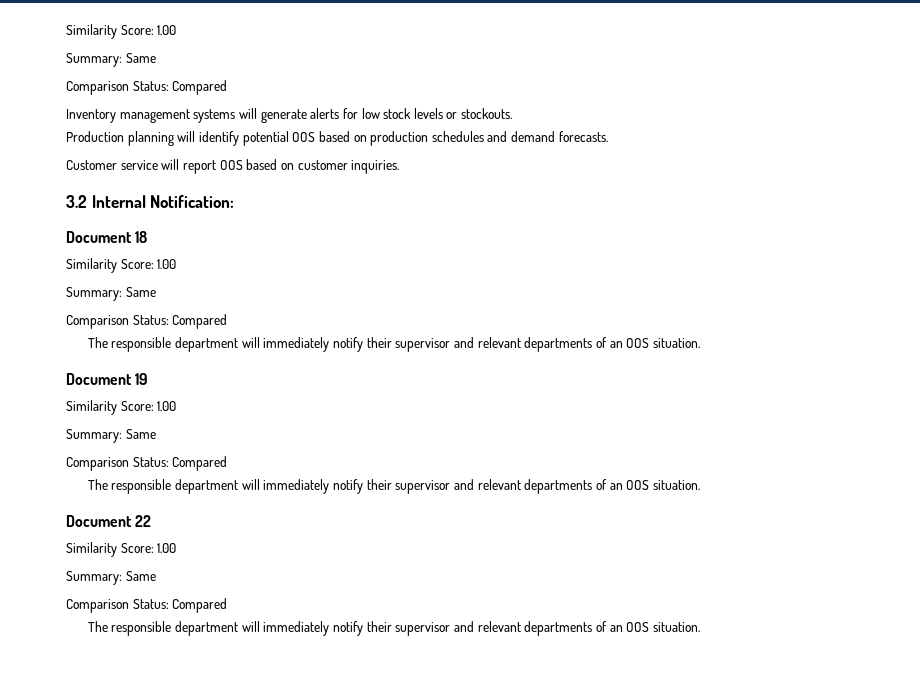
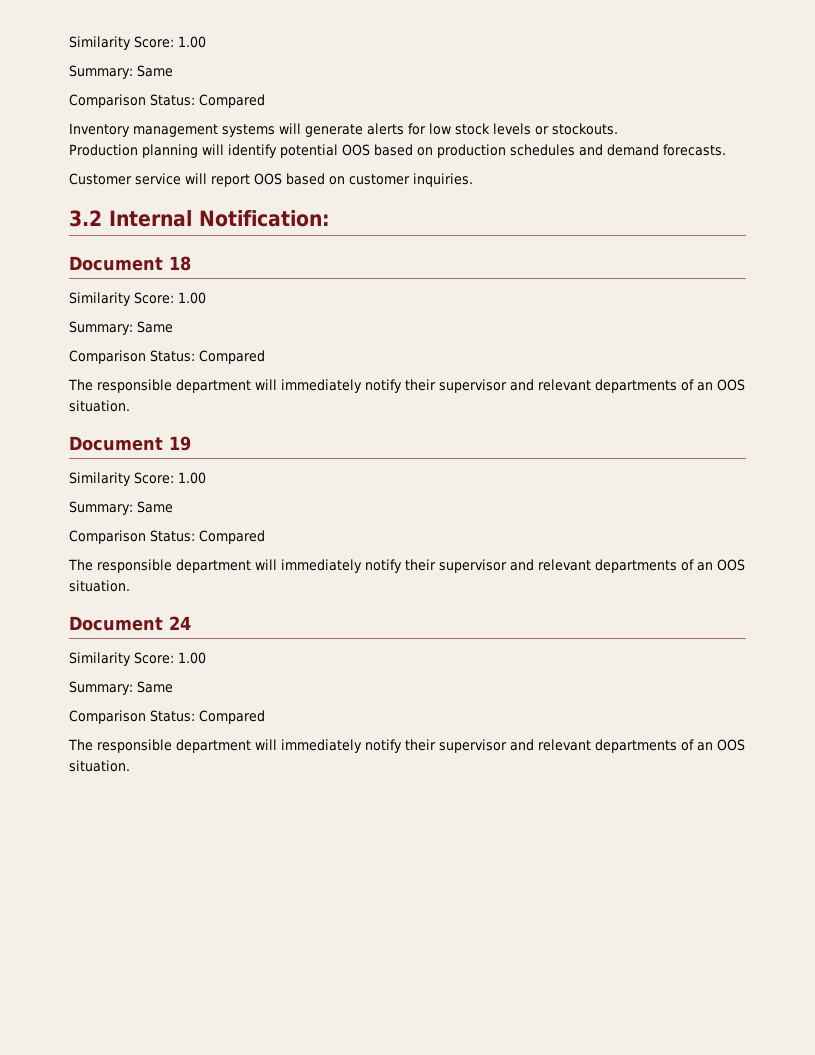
[135,515,152,527] 22 -> [169,616,191,630] 24

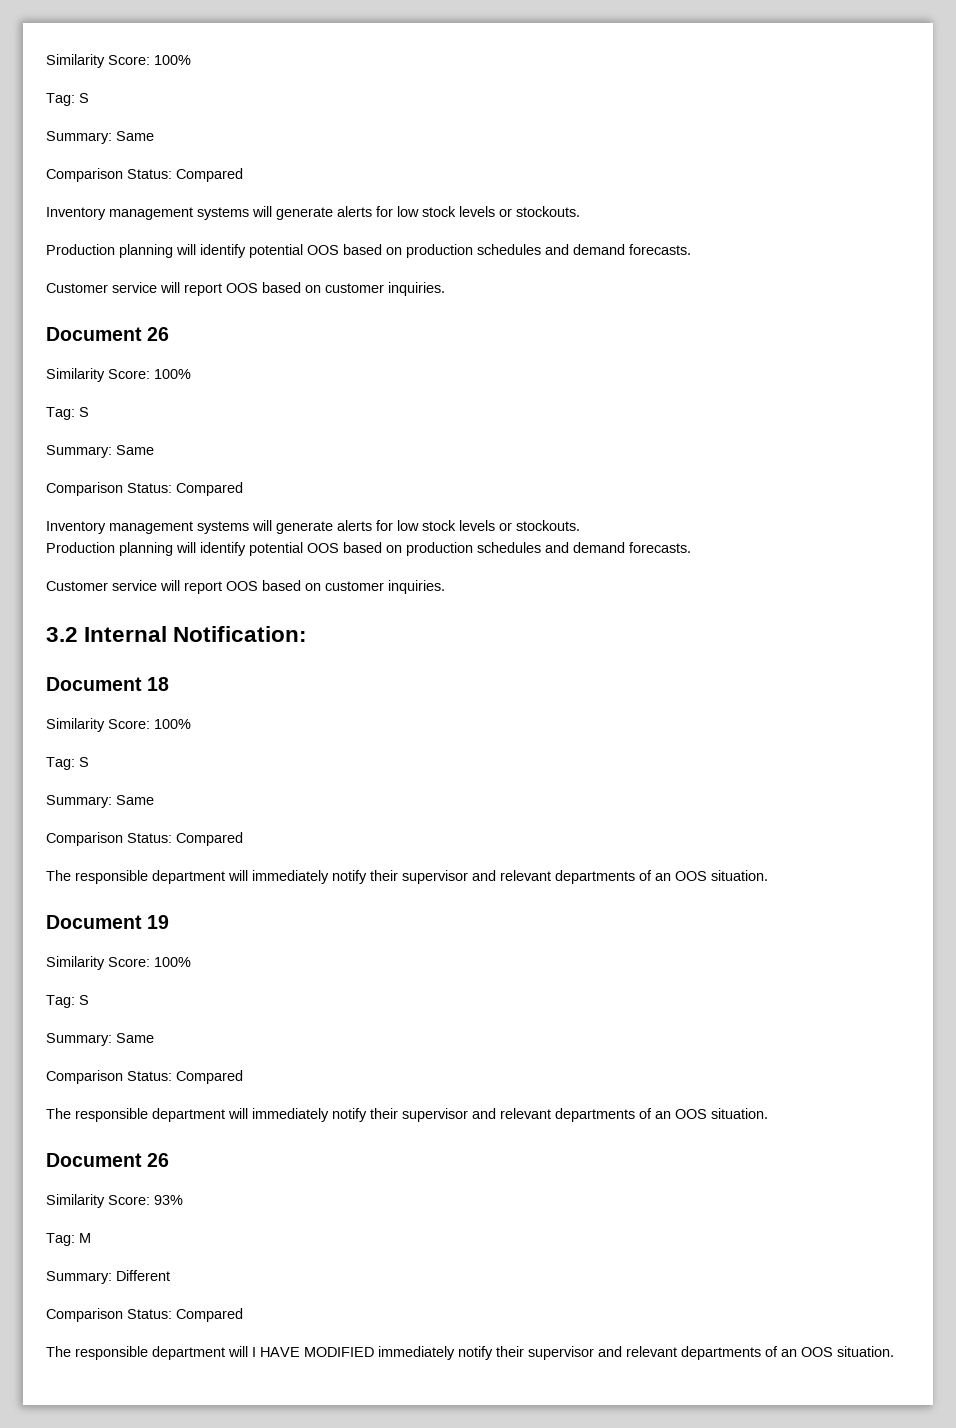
[69,36,206,50] Similarity Score: 1.00 -> [46,54,191,68] [46,93,89,106] [46,131,154,144] [46,168,243,182] [46,206,580,220] [46,244,691,258] [46,282,445,296] [46,327,170,341] [46,368,191,382] [46,407,89,420] Similarity Score: 100% // Tag: S // Summary: Same // Comparison Status: Compared // Inventory management systems will generate alerts for low stock levels or stockouts. // Production planning will identify potential OOS based on production schedules and demand forecasts. // Customer service will report OOS based on customer inquiries. // Document 26 // Similarity Score: 100% // Tag: S
[178,292,206,304] 1.00 -> [154,719,191,729] [46,757,89,770] 100% // Tag: S
[178,472,206,484] 1.00 -> [154,957,191,967] [46,995,89,1008] 100% // Tag: S
[169,616,191,630] [69,652,206,666] [69,681,173,695] [69,710,265,724] [68,739,277,753] 24 // Similarity Score: 1.00 // Summary: Same // Comparison Status: Compared // The responsible department will -> [147,1153,170,1167] [46,1194,183,1208] [46,1233,91,1246] [46,1270,170,1284] [46,1308,243,1322] [46,1346,374,1360] 26 // Similarity Score: 93% // Tag: M // Summary: Different // Comparison Status: Compared // The responsible department will I HAVE MODIFIED

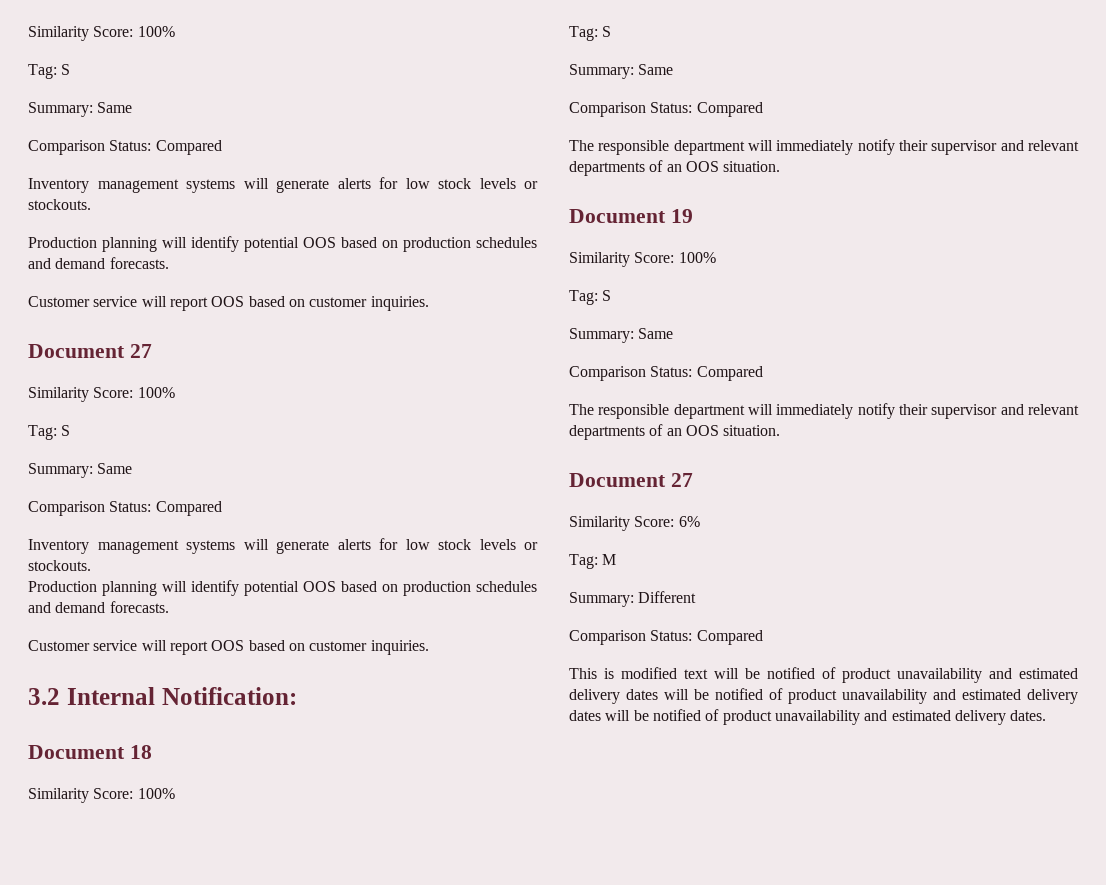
[147,327,170,341] 26 -> [129,344,152,358] 27
[147,1153,170,1167] [46,1194,183,1208] 26 // Similarity Score: 93% -> [670,473,693,487] [569,516,700,531] 27 // Similarity Score: 6%
[46,1346,894,1360] The responsible department will I HAVE MODIFIED immediately notify their supervisor and relevant departments of an OOS situation. -> [569,667,1078,683] [569,688,1078,704] [569,709,1047,725] This is modified text will be notified of product unavailability and estimated delivery dates will be notified of product unavailability and estimated delivery dates will be notified of product unavailability and estimated delivery dates.

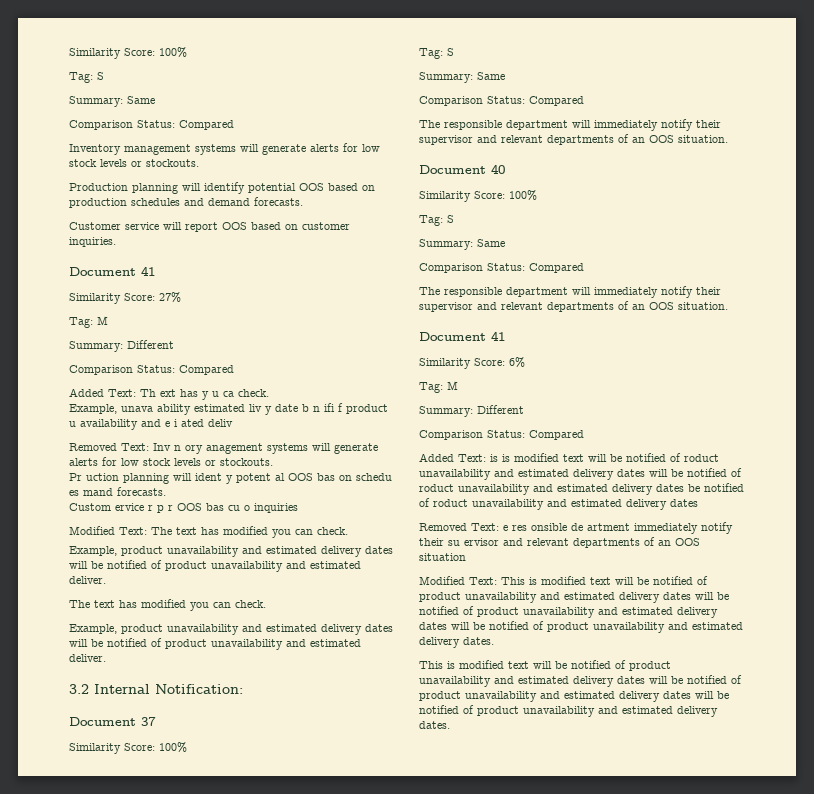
[129,344,152,358] [28,387,175,402] [28,425,71,440] [28,463,133,478] [28,501,222,516] [28,539,179,554] 27 // Similarity Score: 100% // Tag: S // Summary: Same // Comparison Status: Compared // Inventory management -> [141,266,155,276] [69,292,181,304] [69,316,108,328] [69,340,174,352] [69,365,234,375] [69,388,269,400] [69,403,388,415] [69,419,233,430] [69,443,263,454] 41 // Similarity Score: 27% // Tag: M // Summary: Different // Comparison Status: Compared // Added Text: Th ext has y u ca check. // Example, unava ability estimated liv y date b n ifi f product u availability and e i ated deliv // Removed Text: Inv n ory anagement
[28,580,537,596] [28,601,169,613] [28,640,429,655] Production planning will identify potential OOS based on production schedules and demand forecasts. // Customer service will report OOS based on customer inquiries. -> [69,473,392,484] [69,487,166,496] [69,503,298,513] [69,526,348,538] [69,546,393,557] [69,560,361,572] [69,576,106,584] [69,599,266,611] [69,624,393,635] [69,638,361,650] [69,654,106,662] Pr uction planning will ident y potent al OOS bas on schedu es mand forecasts. // Custom ervice r p r OOS bas cu o inquiries // Modified Text: The text has modified you can check. // Example, product unavailability and estimated delivery dates will be notified of product unavailability and estimated deliver. // The text has modified you can check. // Example, product unavailability and estimated delivery dates will be notified of product unavailability and estimated deliver.
[129,745,152,759] 18 -> [141,717,156,726] 37
[670,209,693,223] 19 -> [491,164,505,174] 40
[670,473,693,487] 27 -> [491,331,505,341] 41
(763, 637) none -> [419,453,719,462] [419,468,742,480] [419,483,744,495] [419,498,698,510] [419,522,733,534] [419,537,700,548] [419,553,466,561] [419,576,708,585] [419,592,729,603] [419,606,718,618] [419,621,743,633] [419,637,494,648] // Added Text: is is modified text will be notified of roduct unavailability and estimated delivery dates will be notified of roduct unavailability and estimated delivery dates be notified of roduct unavailability and estimated delivery dates // Removed Text: e res onsible de artment immediately notify their su ervisor and relevant departments of an OOS situation // Modified Text: This is modified text will be notified of product unavailability and estimated delivery dates will be notified of product unavailability and estimated delivery dates will be notified of product unavailability and estimated delivery dates.

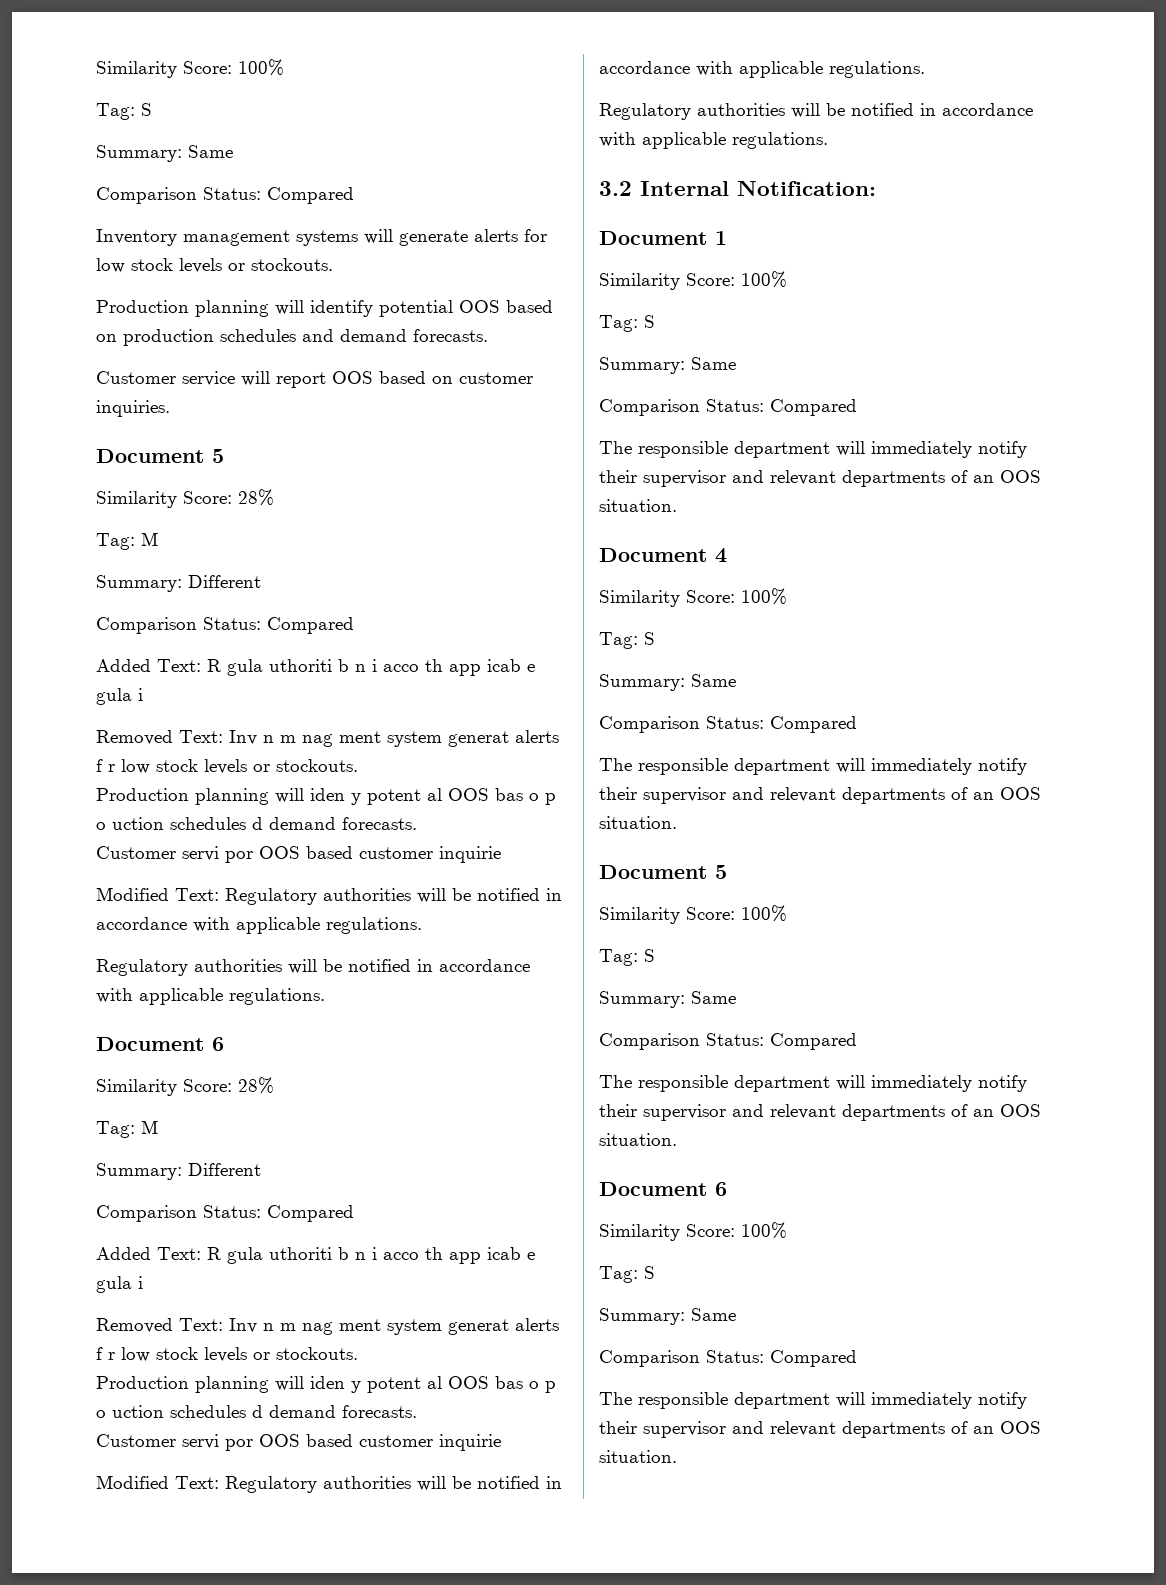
[141,266,155,276] [69,292,181,304] [69,316,108,328] [69,340,174,352] [69,365,234,375] [69,388,269,400] [69,403,388,415] [69,419,233,430] [69,443,378,454] [69,457,273,466] [69,473,392,484] [69,487,166,496] [69,503,298,513] [69,526,348,538] [69,546,393,557] [69,560,361,572] [69,576,106,584] [69,599,266,611] [69,624,393,635] [69,638,361,650] [69,654,106,662] 41 // Similarity Score: 27% // Tag: M // Summary: Different // Comparison Status: Compared // Added Text: Th ext has y u ca check. // Example, unava ability estimated liv y date b n ifi f product u availability and e i ated deliv // Removed Text: Inv n ory anagement systems will generate alerts for low stock levels or stockouts. // Pr uction planning will ident y potent al OOS bas on schedu es mand forecasts. // Custom ervice r p r OOS bas cu o inquiries // Modified Text: The text has modified you can check. // Example, product unavailability and estimated delivery dates will be notified of product unavailability and estimated deliver. // The text has modified you can check. // Example, product unavailability and estimated delivery dates will be notified of product unavailability and estimated deliver. -> [212,449,224,463] [96,489,274,508] [96,532,158,550] [96,575,261,592] [96,617,354,634] [96,659,535,676] [96,688,143,705] [96,730,559,747] [96,759,358,774] [96,788,556,805] [96,817,417,830] [96,846,501,863] [96,887,562,905] [96,917,422,934] [96,959,530,976] [96,988,325,1005] [96,1037,224,1051] [96,1077,274,1096] [96,1120,158,1138] [96,1163,261,1180] [96,1205,354,1222] [96,1247,535,1264] [96,1276,143,1293] [96,1318,559,1335] [96,1347,358,1362] [96,1376,556,1393] [96,1405,417,1418] [96,1434,501,1451] [96,1475,562,1493] [599,61,925,78] [599,103,1033,120] [599,132,828,149] 5 // Similarity Score: 28% // Tag: M // Summary: Different // Comparison Status: Compared // Added Text: R gula uthoriti b n i acco th app icab e gula i // Removed Text: Inv n m nag ment system generat alerts f r low stock levels or stockouts. // Production planning will iden y potent al OOS bas o p o uction schedules d demand forecasts. // Customer servi por OOS based customer inquirie // Modified Text: Regulatory authorities will be notified in accordance with applicable regulations. // Regulatory authorities will be notified in accordance with applicable regulations. // Document 6 // Similarity Score: 28% // Tag: M // Summary: Different // Comparison Status: Compared // Added Text: R gula uthoriti b n i acco th app icab e gula i // Removed Text: Inv n m nag ment system generat alerts f r low stock levels or stockouts. // Production planning will iden y potent al OOS bas o p o uction schedules d demand forecasts. // Customer servi por OOS based customer inquirie // Modified Text: Regulatory authorities will be notified in accordance with applicable regulations. // Regulatory authorities will be notified in accordance with applicable regulations.
[141,717,156,726] 37 -> [715,231,727,245] 1
[491,164,505,174] 40 -> [715,548,727,563] 4
[491,331,505,341] [419,357,525,369] [419,381,458,393] [419,405,524,417] [419,430,584,440] [419,453,719,462] [419,468,742,480] [419,483,744,495] [419,498,698,510] [419,522,733,534] [419,537,700,548] [419,553,466,561] [419,576,708,585] [419,592,729,603] [419,606,718,618] [419,621,743,633] [419,637,494,648] [419,660,671,671] [419,675,742,687] [419,691,729,702] [419,705,718,717] [419,721,450,729] 41 // Similarity Score: 6% // Tag: M // Summary: Different // Comparison Status: Compared // Added Text: is is modified text will be notified of roduct unavailability and estimated delivery dates will be notified of roduct unavailability and estimated delivery dates be notified of roduct unavailability and estimated delivery dates // Removed Text: e res onsible de artment immediately notify their su ervisor and relevant departments of an OOS situation // Modified Text: This is modified text will be notified of product unavailability and estimated delivery dates will be notified of product unavailability and estimated delivery dates will be notified of product unavailability and estimated delivery dates. // This is modified text will be notified of product unavailability and estimated delivery dates will be notified of product unavailability and estimated delivery dates will be notified of product unavailability and estimated delivery dates. -> [715,865,727,879] [599,905,787,924] [599,949,655,966] [599,991,736,1008] [599,1033,857,1050] [599,1075,1027,1092] [599,1104,1041,1121] [599,1133,677,1146] [599,1182,727,1196] [599,1222,787,1241] [599,1266,655,1283] [599,1308,736,1325] [599,1350,857,1367] [599,1392,1027,1409] [599,1421,1041,1438] [599,1450,677,1463] 5 // Similarity Score: 100% // Tag: S // Summary: Same // Comparison Status: Compared // The responsible department will immediately notify their supervisor and relevant departments of an OOS situation. // Document 6 // Similarity Score: 100% // Tag: S // Summary: Same // Comparison Status: Compared // The responsible department will immediately notify their supervisor and relevant departments of an OOS situation.

